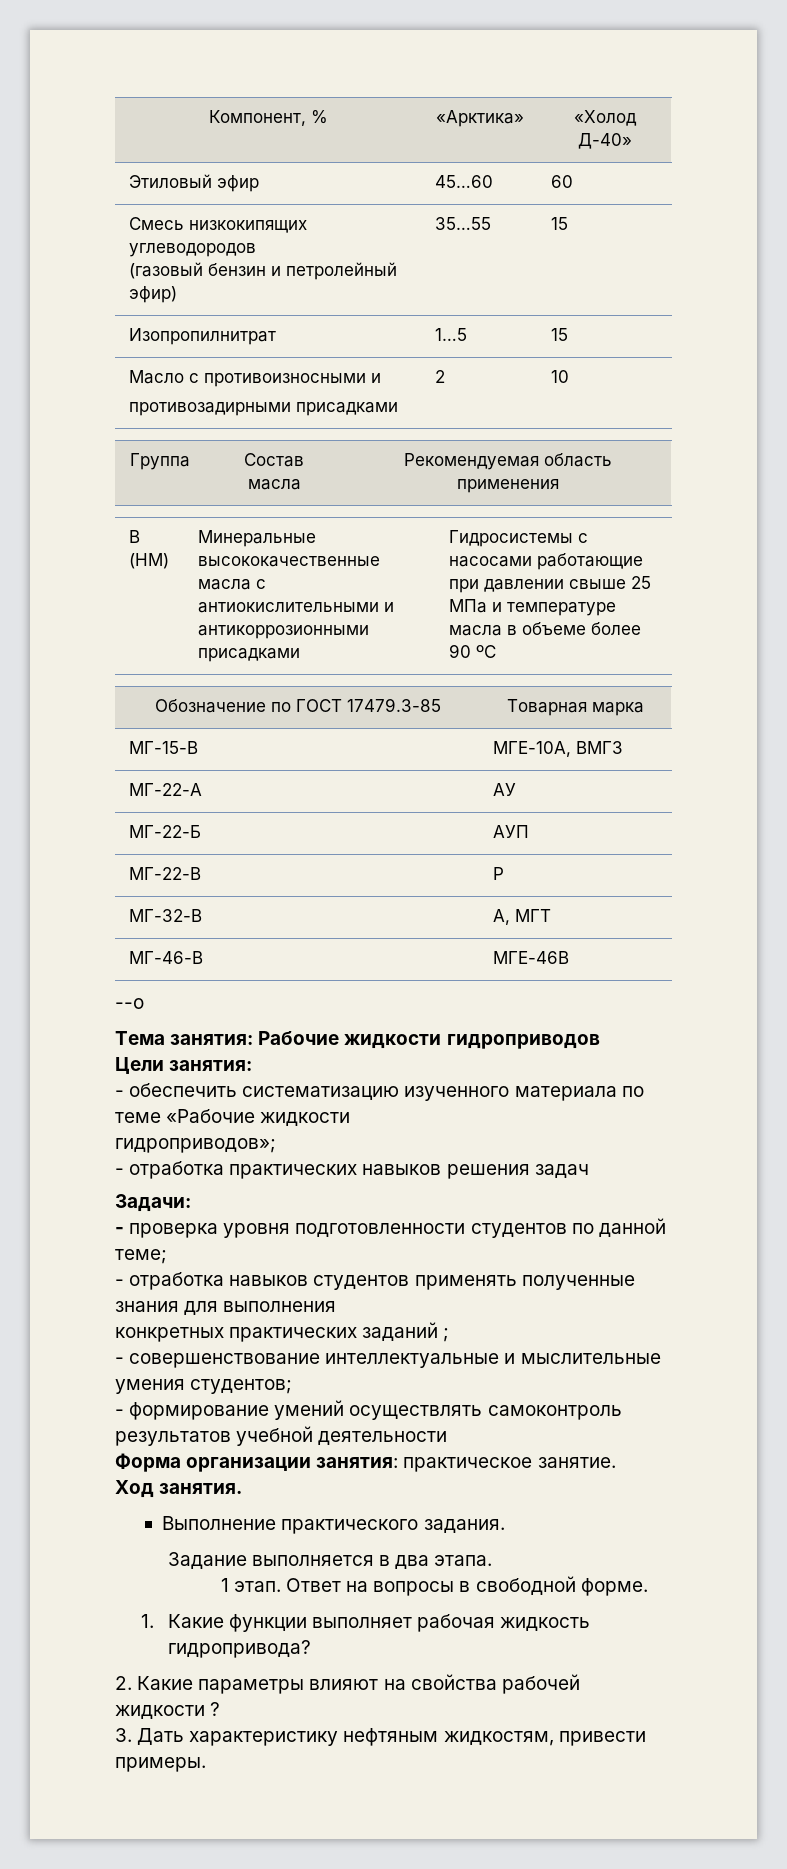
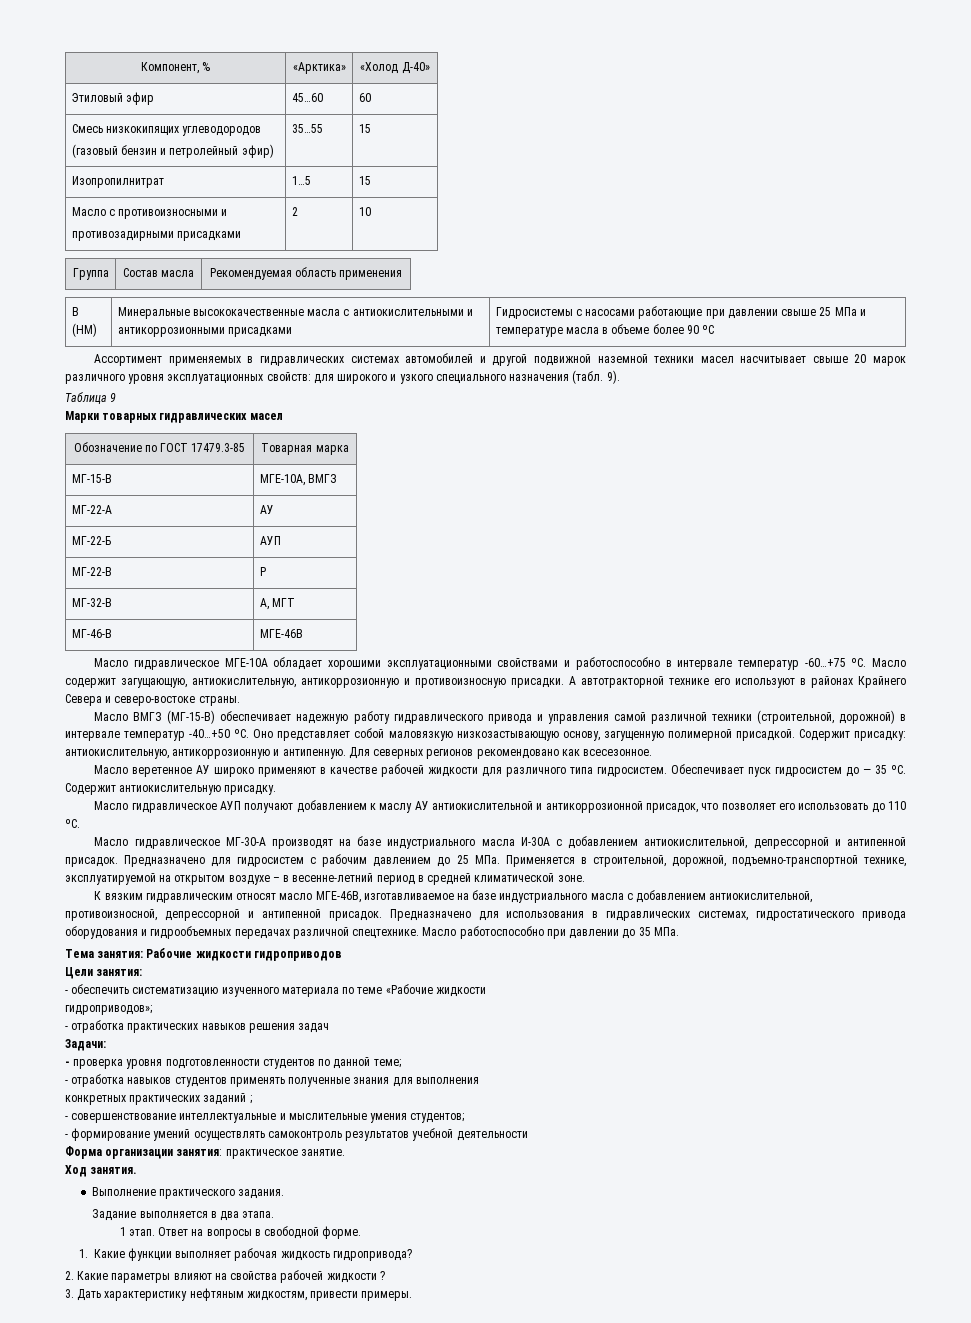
(496, 651) none -> [94,353,906,366] [65,370,620,384] [65,392,117,405] [65,411,283,423] // Ассортимент применяемых в гидравлических системах автомобилей и другой подвижной наземной техники масел насчитывает свыше 20 марок различного уровня эксплуатационных свойств: для широкого и узкого специального назначения (табл. 9). // Таблица 9 // Марки товарных гидравлических масел
[115,998,144,1009] --о -> [94,657,907,670] [65,676,906,688] [65,694,240,706] [94,710,907,724] [65,728,906,741] [65,747,653,759] [94,764,907,777] [65,783,277,795] [94,800,907,813] [65,819,80,828] [94,836,907,849] [65,854,907,867] [65,873,585,885] [94,890,813,903] [65,909,906,921] [65,926,679,939] Масло гидравлическое МГЕ-10А обладает хорошими эксплуатационными свойствами и работоспособно в интервале температур -60…+75 ºС. Масло содержит загущающую, антиокислительную, антикоррозионную и противоизносную присадки. А автотракторной технике его используют в районах Крайнего Севера и северо-востоке страны. // Масло ВМГЗ (МГ-15-В) обеспечивает надежную работу гидравлического привода и управления самой различной техники (строительной, дорожной) в интервале температур -40…+50 ºС. Оно представляет собой маловязкую низкозастывающую основу, загущенную полимерной присадкой. Содержит присадку: антиокислительную, антикоррозионную и антипенную. Для северных регионов рекомендовано как всесезонное. // Масло веретенное АУ широко применяют в качестве рабочей жидкости для различного типа гидросистем. Обеспечивает пуск гидросистем до — 35 ºС. Содержит антиокислительную присадку. // Масло гидравлическое АУП получают добавлением к маслу АУ антиокислительной и антикоррозионной присадок, что позволяет его использовать до 110 ºС. // Масло гидравлическое МГ-30-А производят на базе индустриального масла И-30А с добавлением антиокислительной, депрессорной и антипенной присадок. Предназначено для гидросистем с рабочим давлением до 25 МПа. Применяется в строительной, дорожной, подъемно-транспортной технике, эксплуатируемой на открытом воздухе – в весенне-летний период в средней климатической зоне. // К вязким гидравлическим относят масло МГЕ-46В, изготавливаемое на базе индустриального масла с добавлением антиокислительной, противоизносной, депрессорной и антипенной присадок. Предназначено для использования в гидравлических системах, гидростатического привода оборудования и гидрообъемных передачах различной спецтехнике. Масло работоспособно при давлении до 35 МПа.

